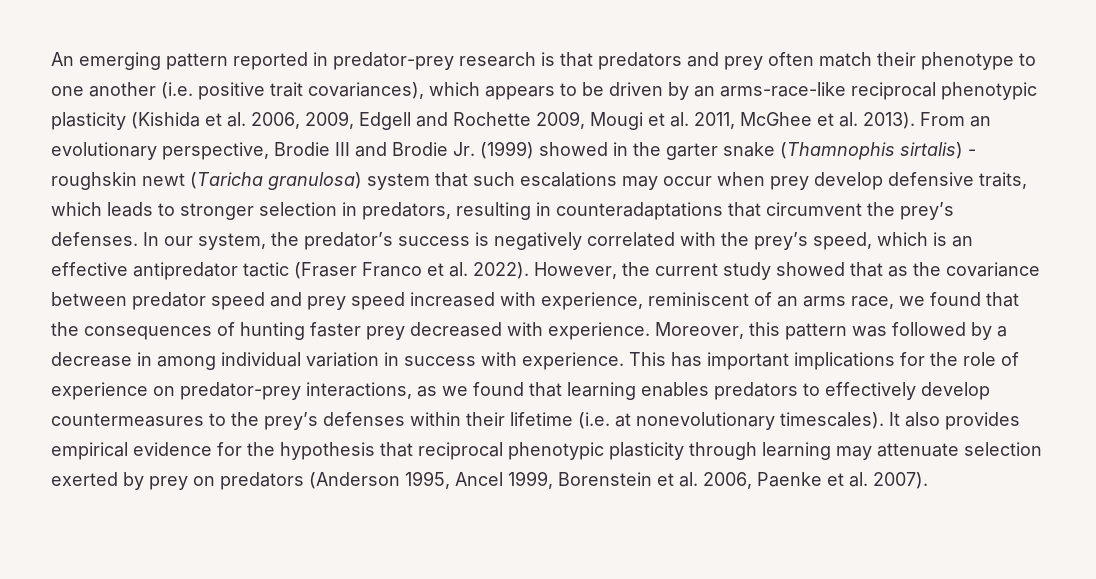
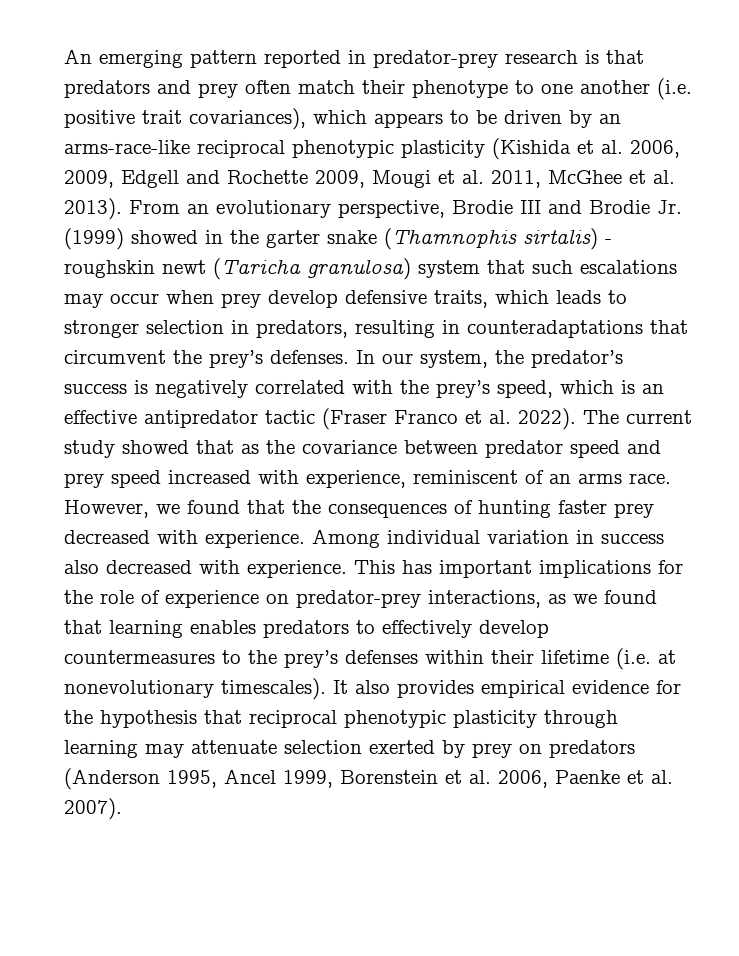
[534,262,650,279] However, the -> [583,410,619,424] The
[851,296,894,309] race, -> [629,473,671,484] [64,500,149,518] race. However,
[655,322,1007,340] [51,352,216,370] Moreover, this pattern was followed by a decrease in among -> [312,529,380,548] Among
(476, 361) none -> [64,560,192,574] also decreased

